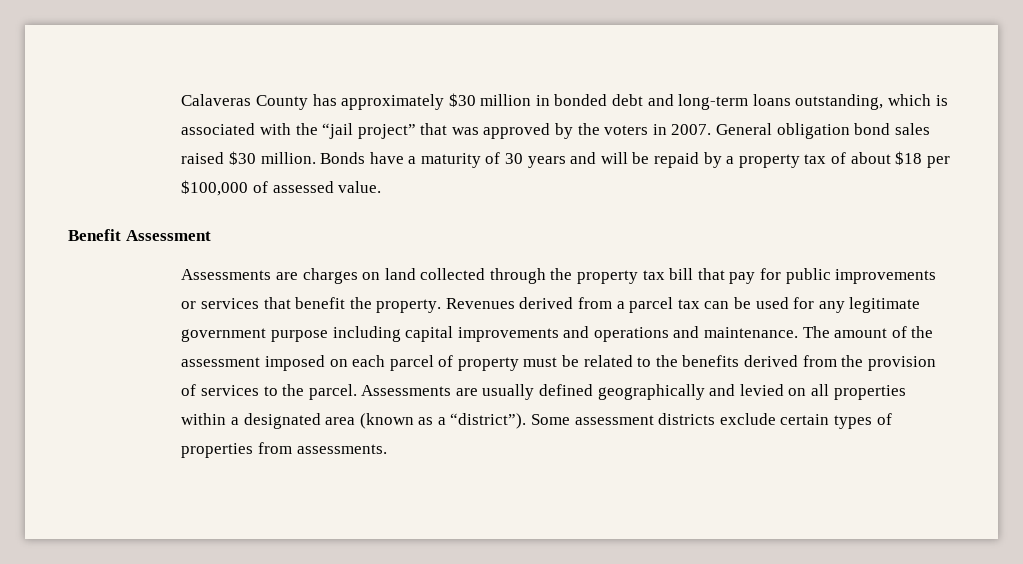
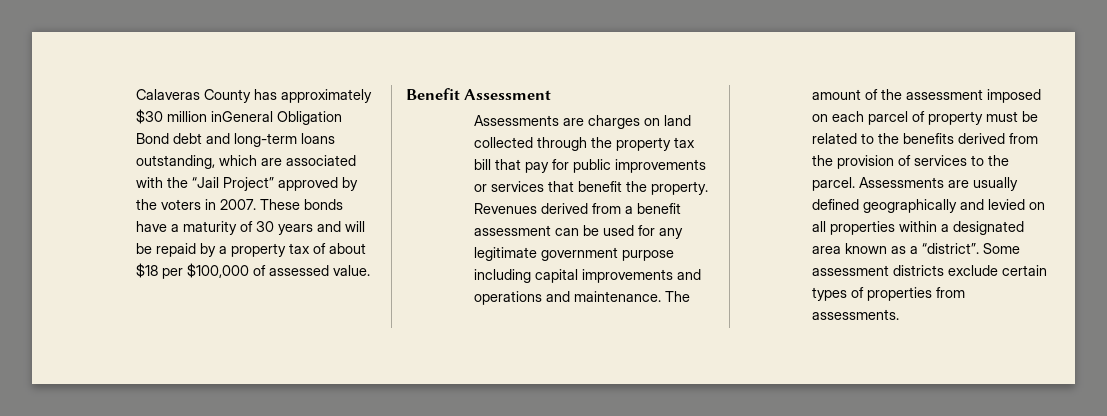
[535,94,608,106] in bonded -> [210,111,342,125] [135,133,169,144] inGeneral Obligation Bond
[935,95,948,106] is -> [260,158,282,166] are
[322,123,479,139] “jail project” that was -> [191,177,274,191] “Jail Project”
[716,123,930,139] [181,151,366,165] General obligation bond sales raised $30 million. Bonds -> [259,199,343,210] These bonds
[629,297,700,313] parcel tax -> [636,203,681,214] [473,225,551,236] benefit assessment
[359,413,414,429] (known -> [844,243,887,254] known
[450,413,527,429] “district”). -> [921,243,979,254] “district”.

